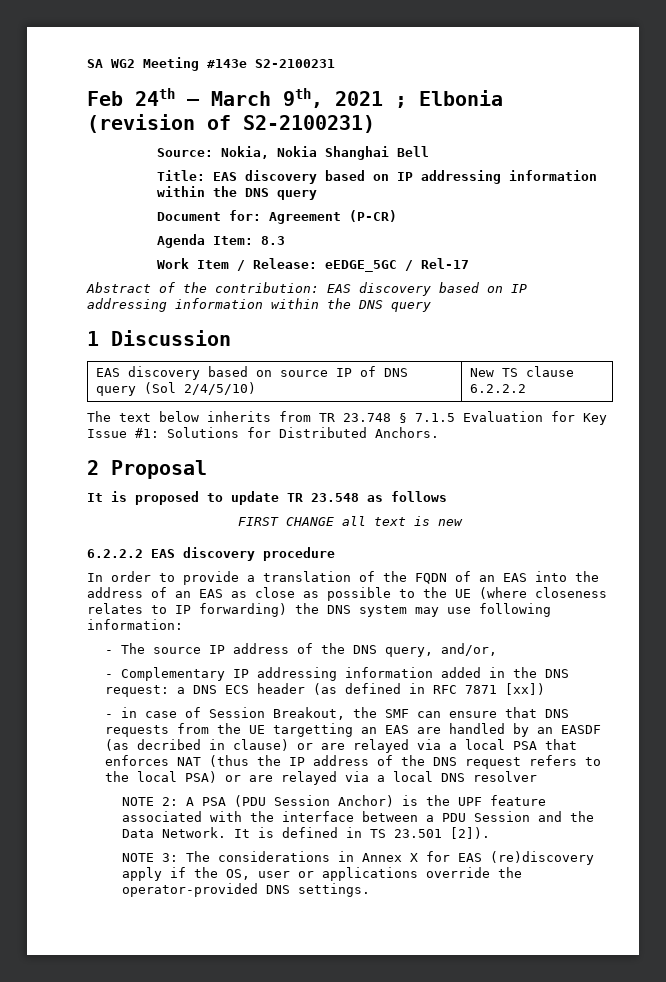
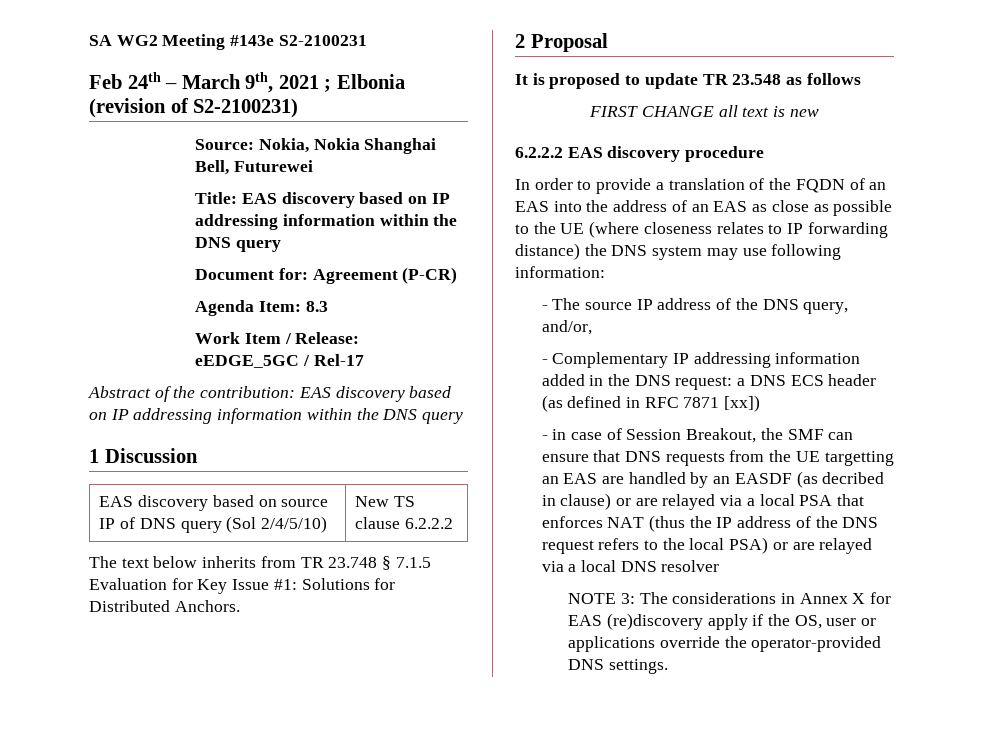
[397,146,430,157] Bell -> [195,160,313,175] Bell, Futurewei
[199,603,287,617] forwarding) -> [807,222,888,238] [515,243,580,260] forwarding distance)
[122,795,547,807] [122,811,595,822] [122,827,491,839] // NOTE 2: A PSA (PDU Session Anchor) is the UPF feature associated with the interface between a PDU Session and the Data Network. It is defined in TS 23.501 [2]). -> (720, 566) none

